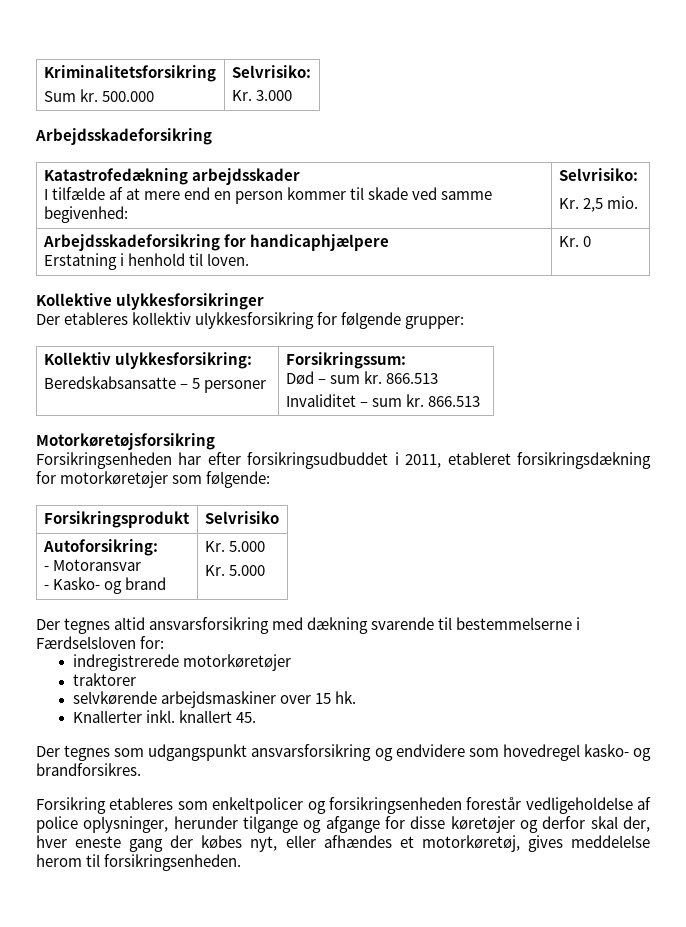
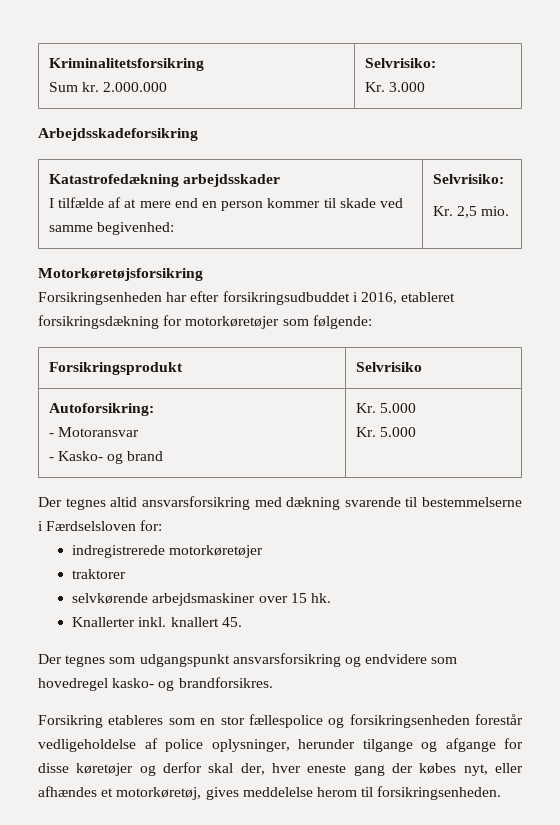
[101,91,154,102] 500.000 -> [103,82,168,92] 2.000.000
[42,234,389,251] [43,253,249,270] [558,236,591,247] [36,293,265,310] [36,312,465,329] [43,352,252,369] [43,376,266,393] [285,352,406,369] [285,371,438,385] [285,394,480,407] // Arbejdsskadeforsikring for handicaphjælpere // Erstatning i henhold til loven. | Kr. 0 // Kollektive ulykkesforsikringer // Der etableres kollektiv ulykkesforsikring for følgende grupper: // Kollektiv ulykkesforsikring: // Beredskabsansatte – 5 personer | Forsikringssum: // Død – sum kr. 866.513 // Invaliditet – sum kr. 866.513 -> (510, 211) none
[405,454,442,468] 2011, -> [360,292,397,304] 2016,
[212,797,304,814] enkeltpolicer -> [200,714,323,728] en stor fællespolice

